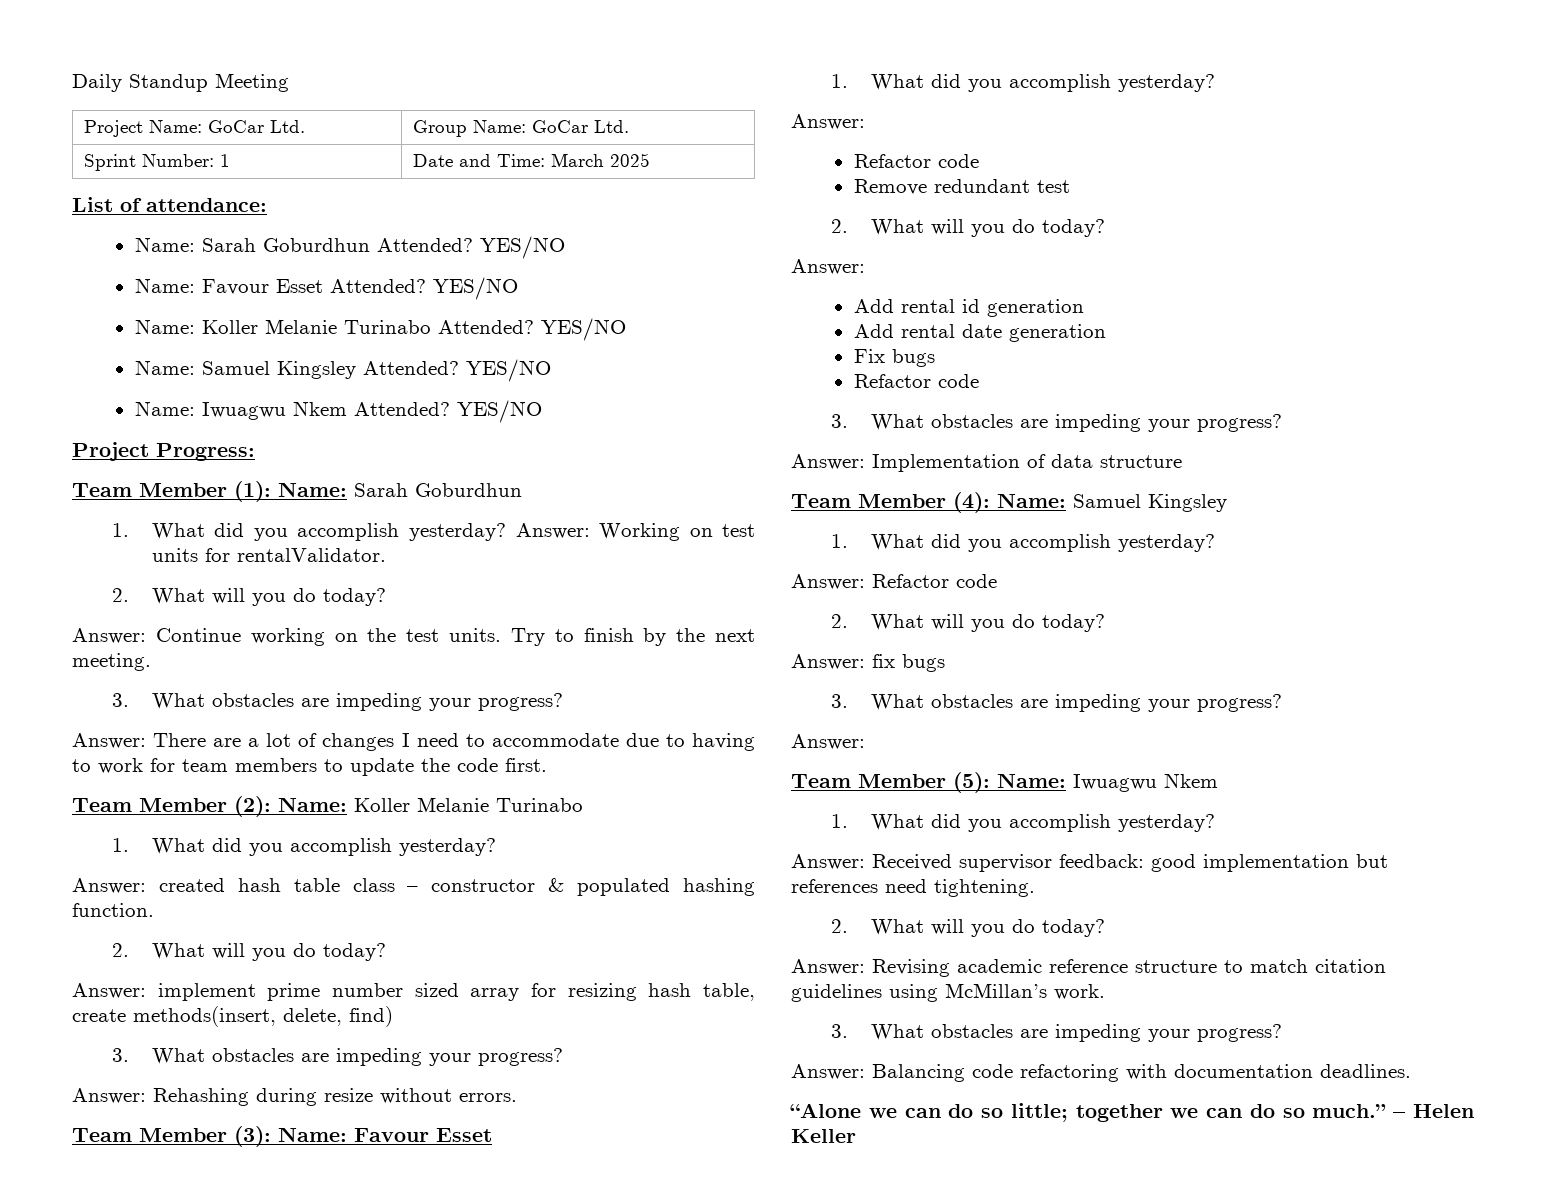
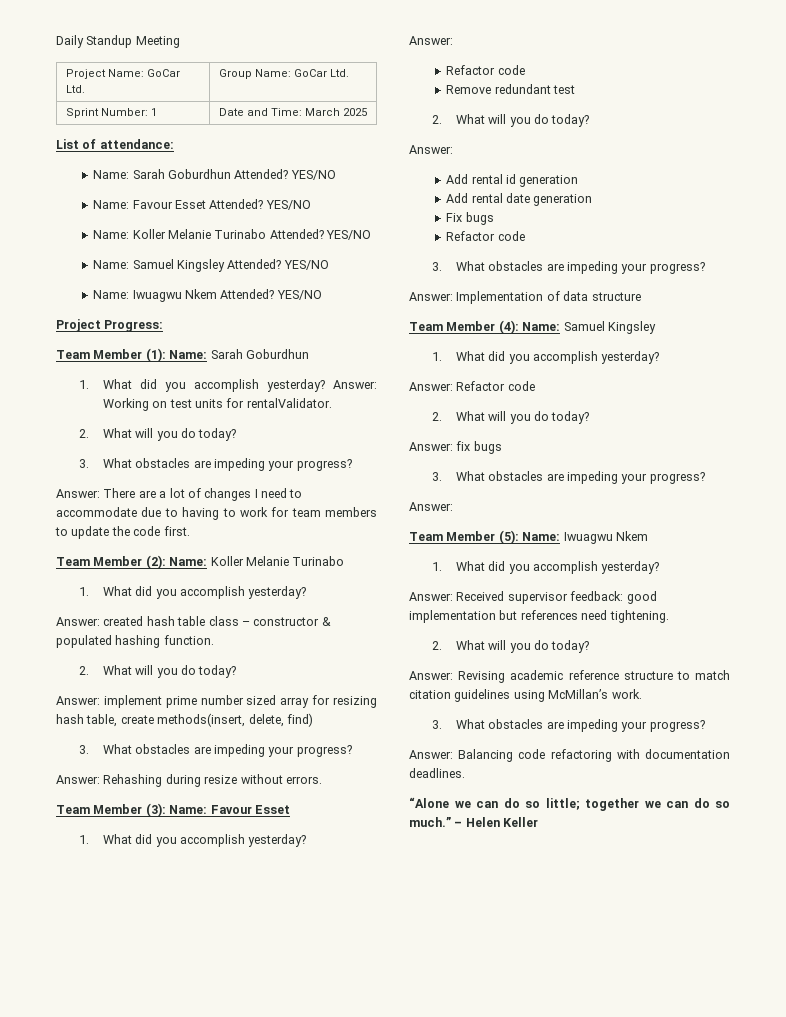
[72,628,755,646] [72,653,151,671] // Answer: Continue working on the test units. Try to finish by the next meeting. -> (237, 434) none

